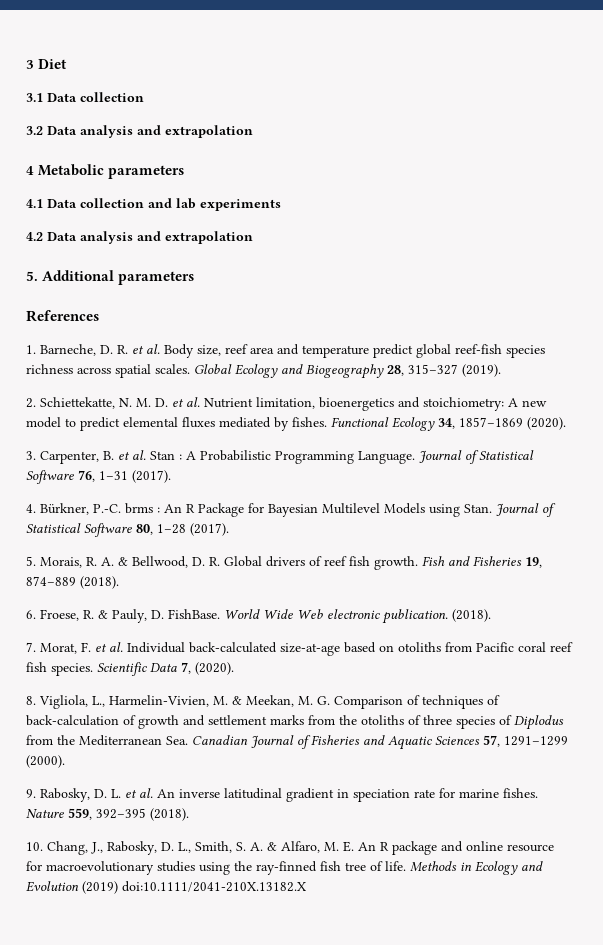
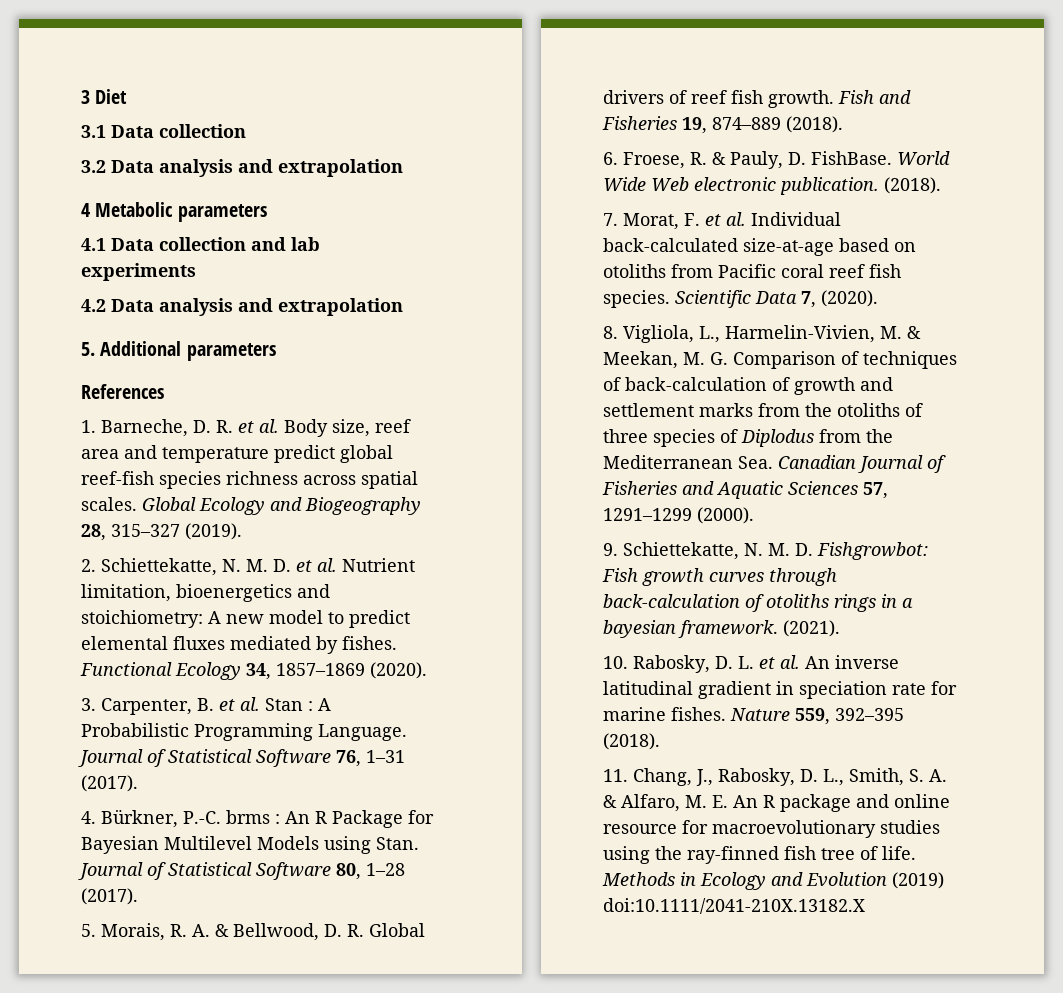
(36, 793) none -> [623,542,928,560] [602,568,837,586] [603,594,913,612] [603,620,840,638] [603,656,628,669] Schiettekatte, N. M. D. Fishgrowbot: Fish growth curves through back-calculation of otoliths rings in a bayesian framework. (2021). // 10.
[26,842,43,851] 10. -> [603,769,628,782] 11.

